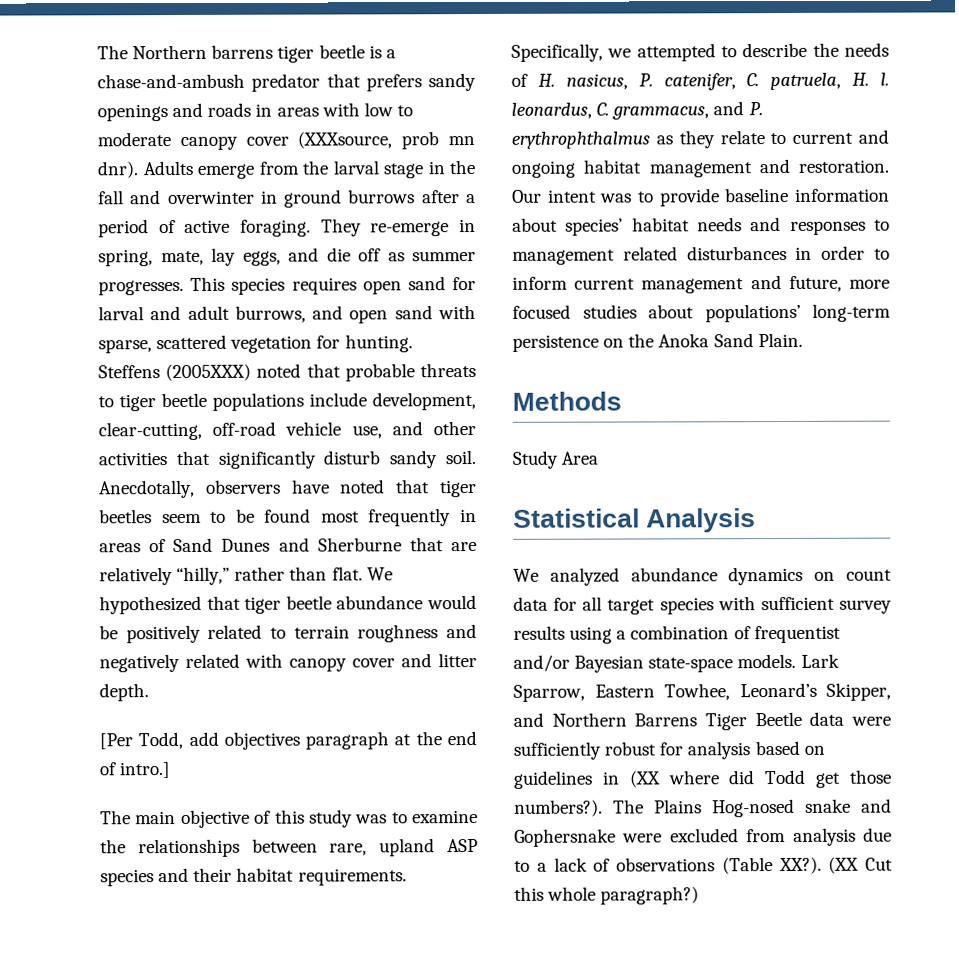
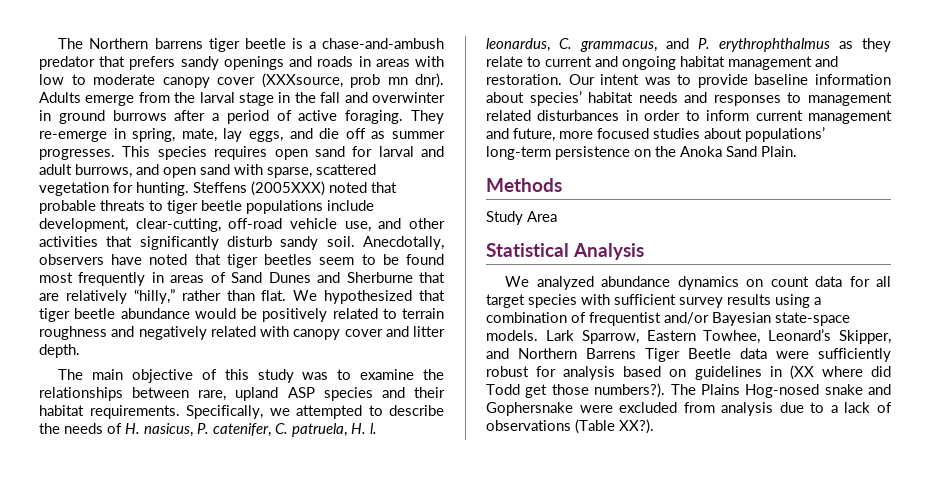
[99,731,477,750] [99,762,171,779] // [Per Todd, add objectives paragraph at the end of intro.] -> (80, 351) none
[828,856,893,874] [514,886,700,905] (XX Cut this whole paragraph?) -> (654, 426) none

